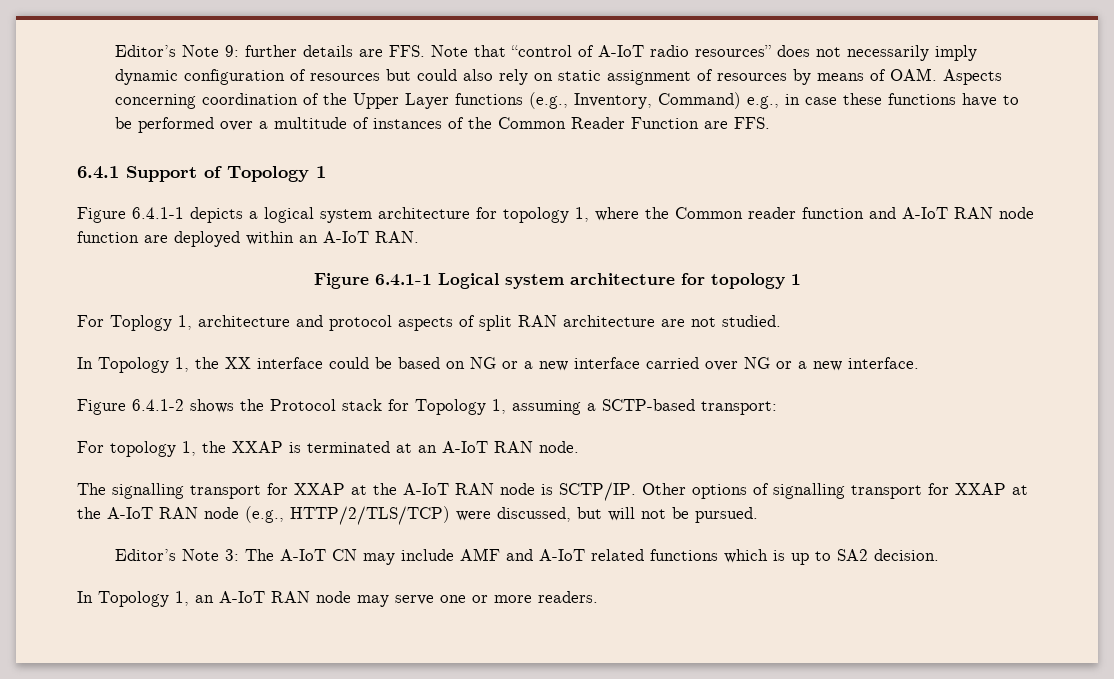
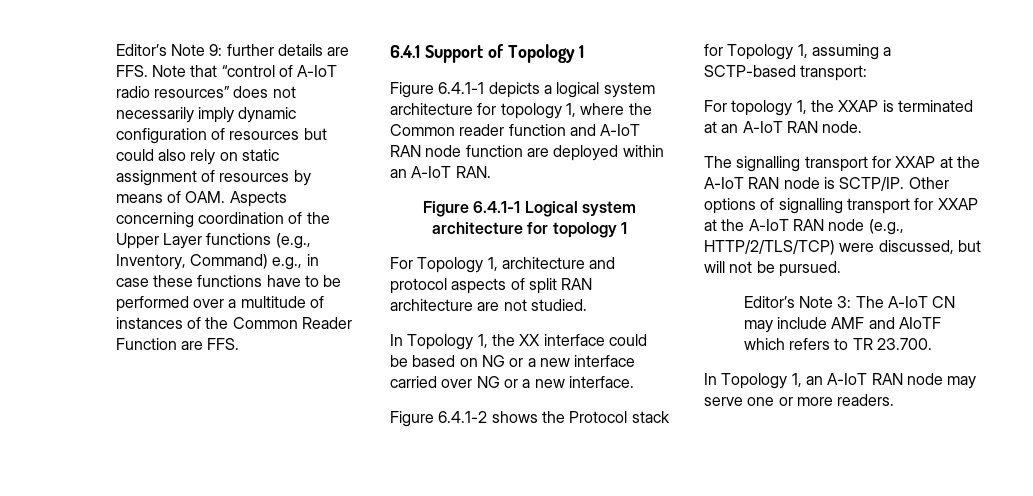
[110,315,172,331] Toplogy -> [417,257,484,273] Topology
[538,549,939,565] A-IoT related functions which is up to SA2 decision. -> [899,317,942,329] [743,338,933,350] AIoTF which refers to TR 23.700.

